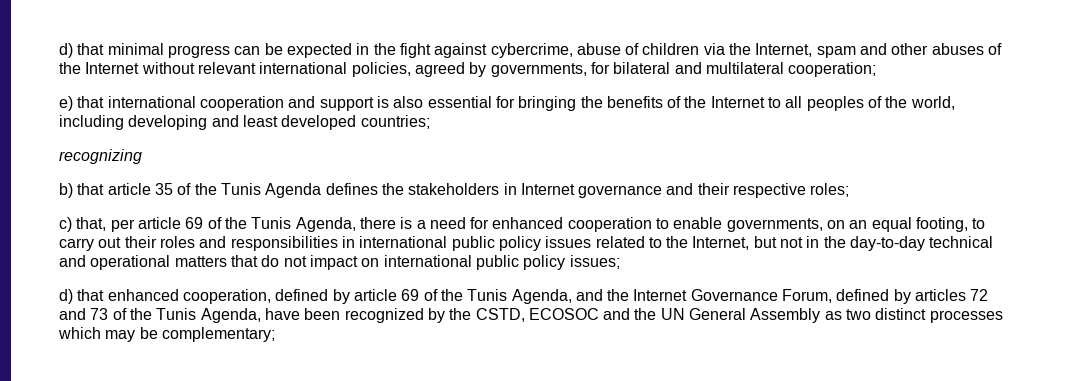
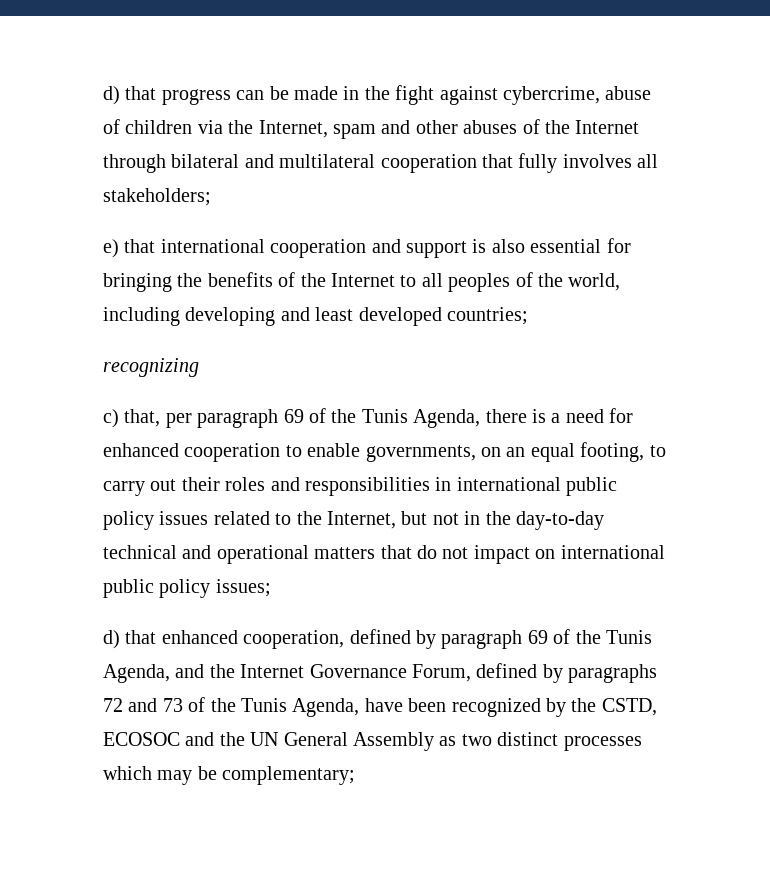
[59,43,164,58] d) that minimal -> [103,86,157,105] d) that
[286,43,352,58] expected -> [294,86,338,100] made
[141,62,877,77] without relevant international policies, agreed by governments, for bilateral and multilateral cooperation; -> [103,153,659,173] [103,188,211,206] through bilateral and multilateral cooperation that fully involves all stakeholders;
[59,183,850,198] // b) that article 35 of the Tunis Agenda defines the stakeholders in Internet governance and their respective roles; -> (199, 367) none
[137,217,181,229] article -> [197,409,279,428] paragraph
[353,289,397,301] article -> [441,630,523,649] paragraph
[915,289,967,301] articles -> [568,664,658,683] paragraphs

